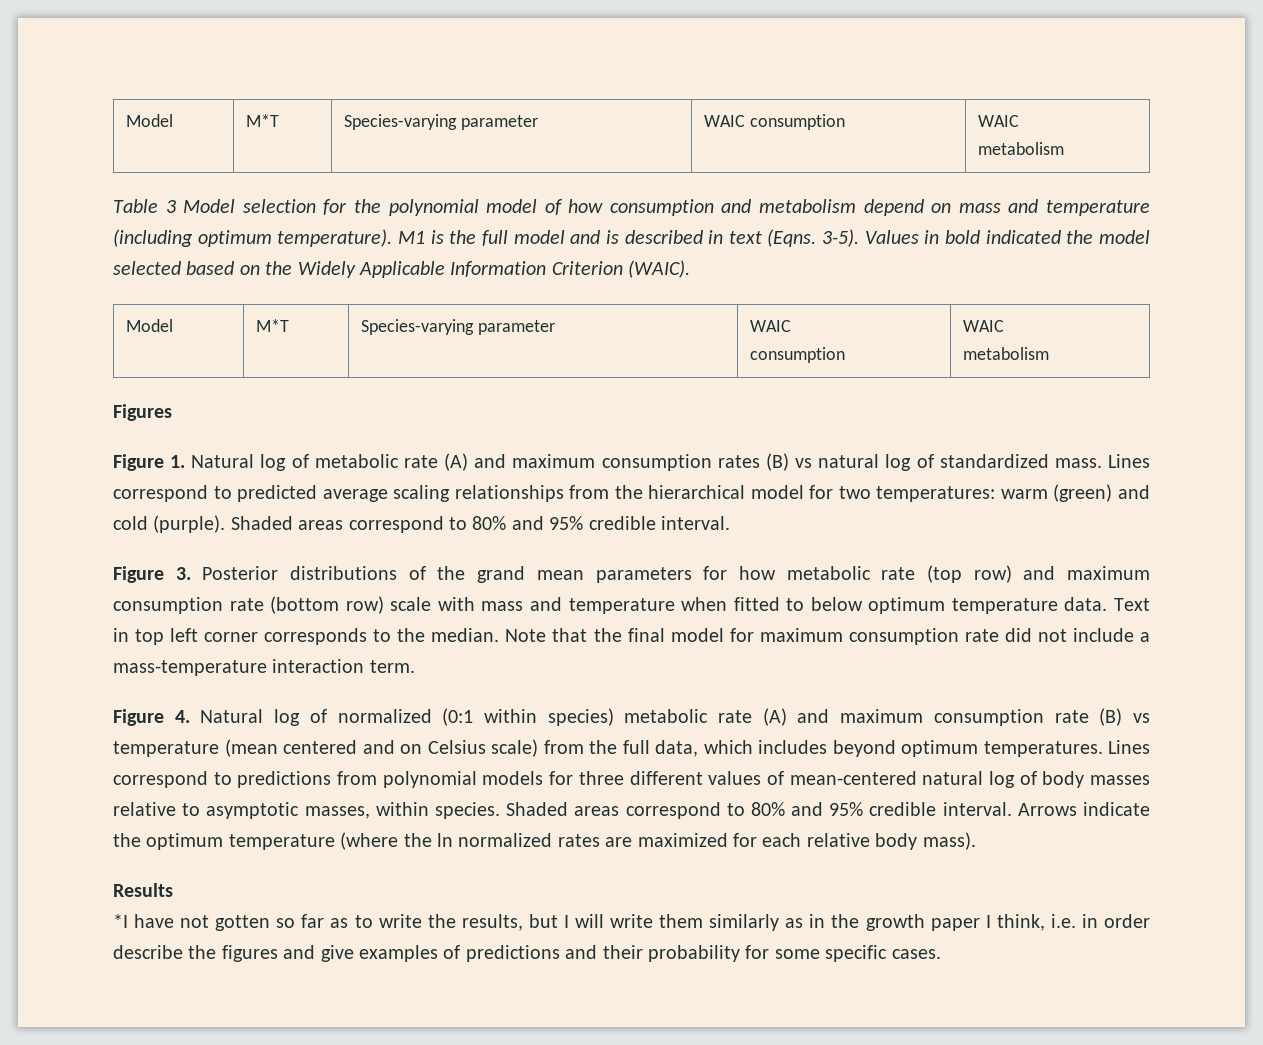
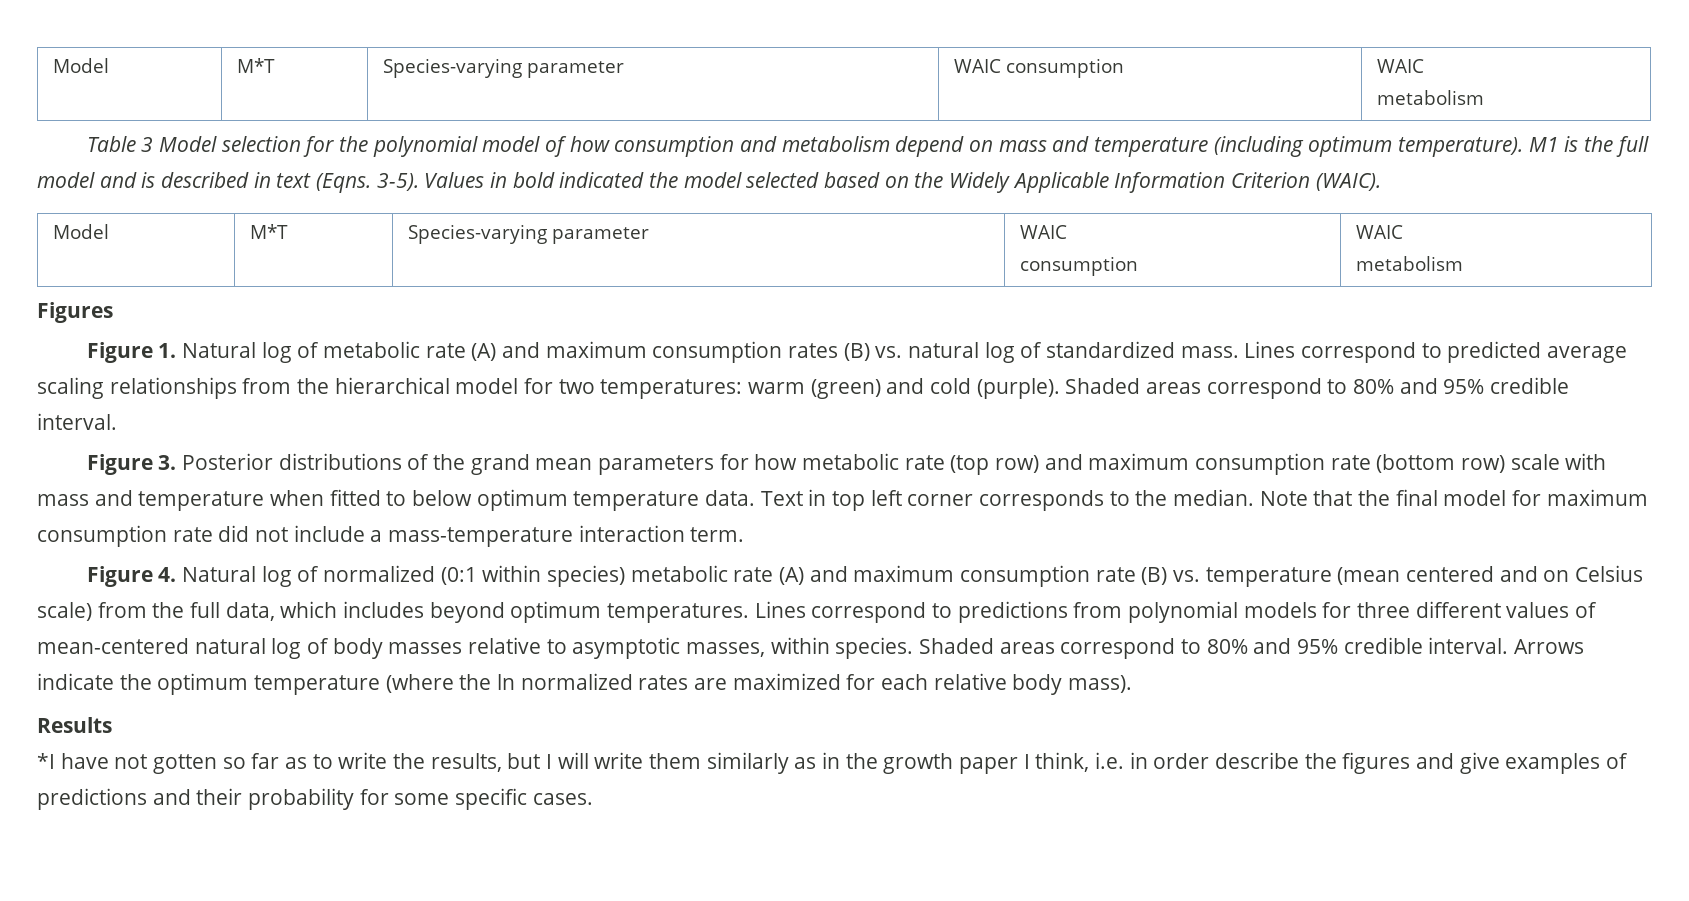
[795,458,813,468] vs -> [875,346,903,358] vs.
[1133,713,1151,723] vs -> [1172,570,1200,582] vs.

